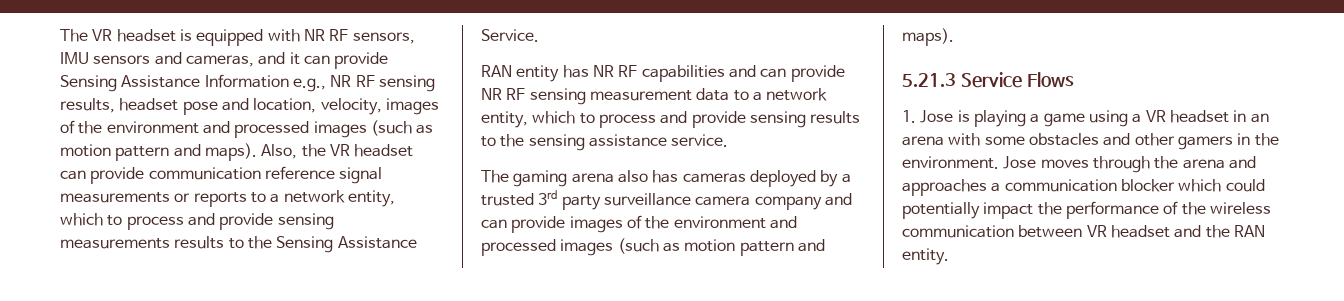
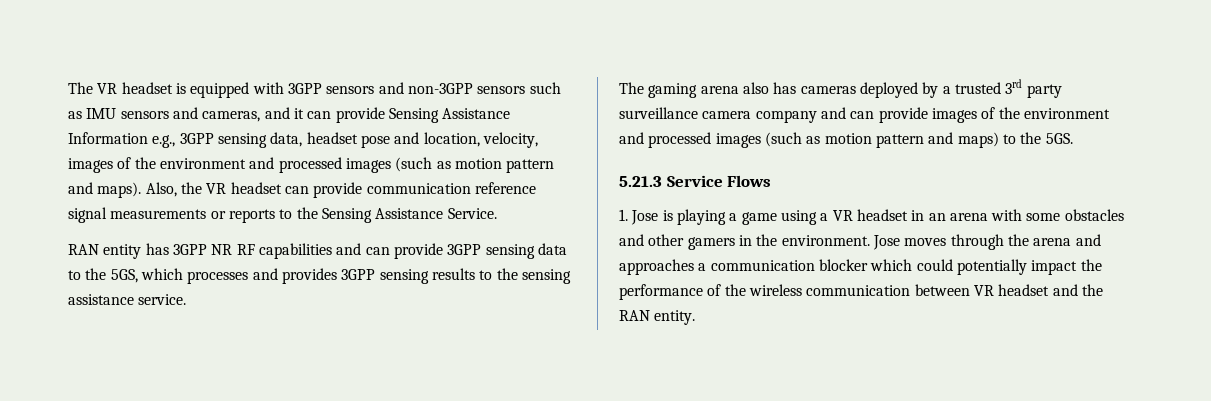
[303,29,415,44] NR RF sensors, -> [287,82,561,94] [68,111,82,119] 3GPP sensors and non-3GPP sensors such as
[330,75,435,92] [60,98,115,113] NR RF sensing results, -> [179,132,303,148] 3GPP sensing data,
[270,190,395,207] [60,213,334,230] [60,236,244,249] a network entity, which to process and provide sensing measurements results to -> (293, 214) none
(589, 71) none -> [172,244,207,255] 3GPP
[481,88,828,105] [481,111,746,128] NR RF sensing measurement data to a network entity, which to process and provide -> [447,243,567,259] [68,268,376,284] 3GPP sensing data to the 5GS, which processes and provides 3GPP
[902,28,954,46] maps). -> [957,132,1073,148] maps) to the 5GS.

